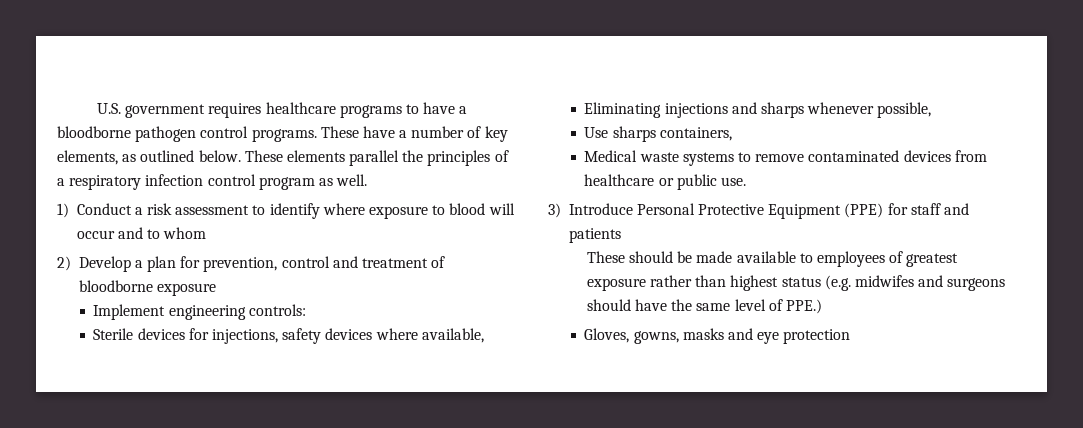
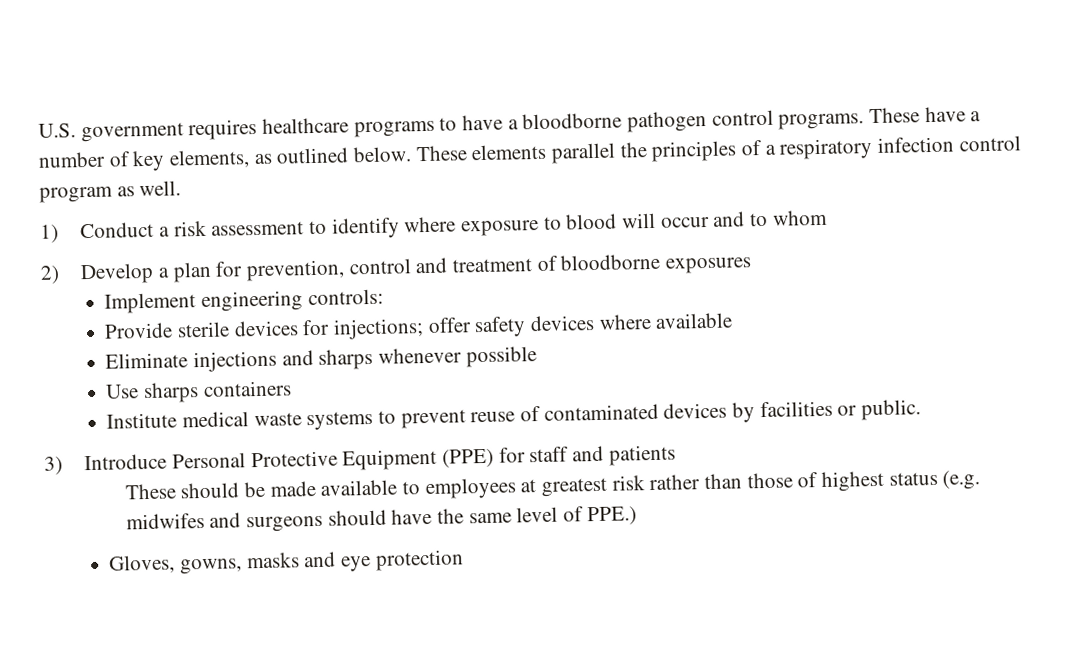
[156,283,216,296] exposure -> [665,257,753,274] exposures
[93,328,279,344] Sterile devices for injections, -> [104,317,472,340] Provide sterile devices for injections; offer
[421,328,484,343] [584,102,662,118] available, // Eliminating -> [655,312,734,329] [105,352,189,369] available // Eliminate
[877,102,932,118] possible, -> [465,346,537,368] possible
[659,127,732,141] [584,150,987,166] [584,174,747,190] containers, // Medical waste systems to remove contaminated devices from healthcare or public use. -> [202,380,292,397] [106,399,922,431] containers // Institute medical waste systems to prevent reuse of contaminated devices by facilities or public.
[889,251,959,267] [586,275,727,291] of greatest exposure rather than -> [520,472,819,497] at greatest risk rather than those of

